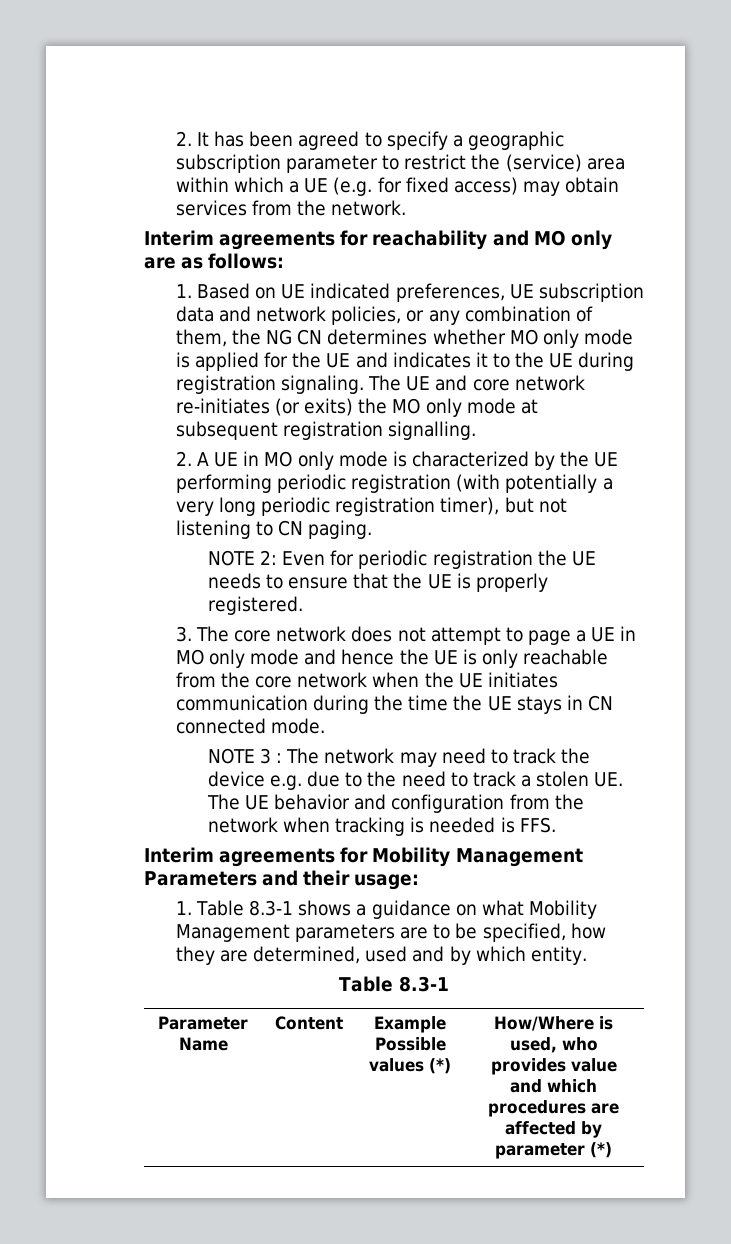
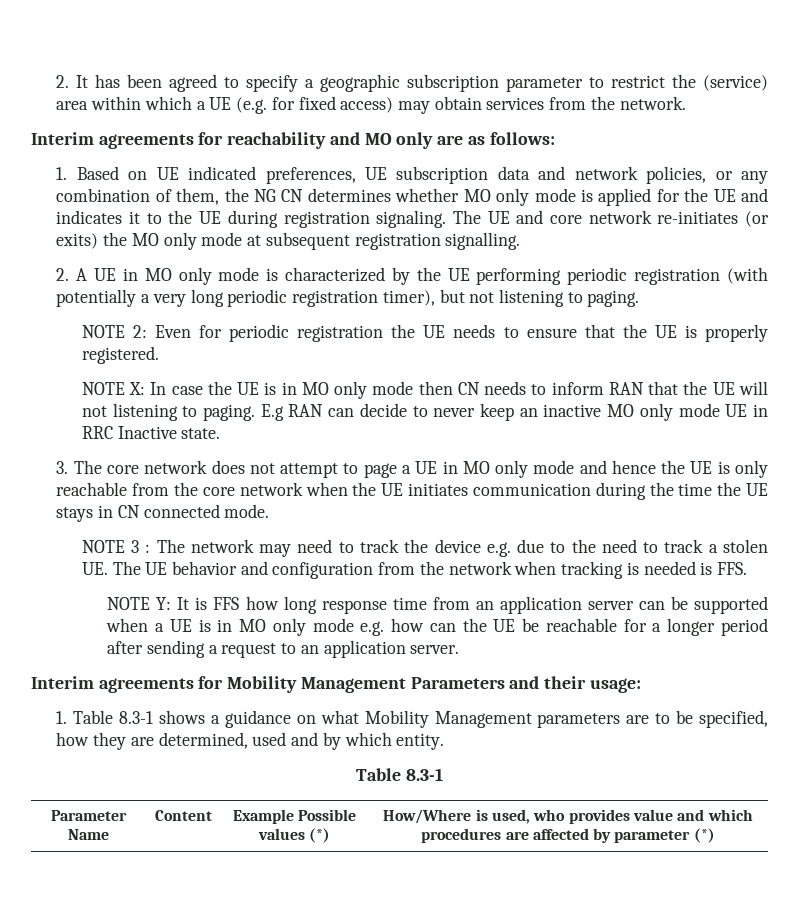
[278,520,304,536] CN -> (583, 297) none
(303, 605) none -> [81,381,769,399] [81,403,768,421] [81,426,221,439] // NOTE X: In case the UE is in MO only mode then CN needs to inform RAN that the UE will not listening to paging. E.g RAN can decide to never keep an inactive MO only mode UE in RRC Inactive state.
(556, 825) none -> [107,596,769,614] [106,618,768,636] [107,640,460,658] // NOTE Y: It is FFS how long response time from an application server can be supported when a UE is in MO only mode e.g. how can the UE be reachable for a longer period after sending a request to an application server.

